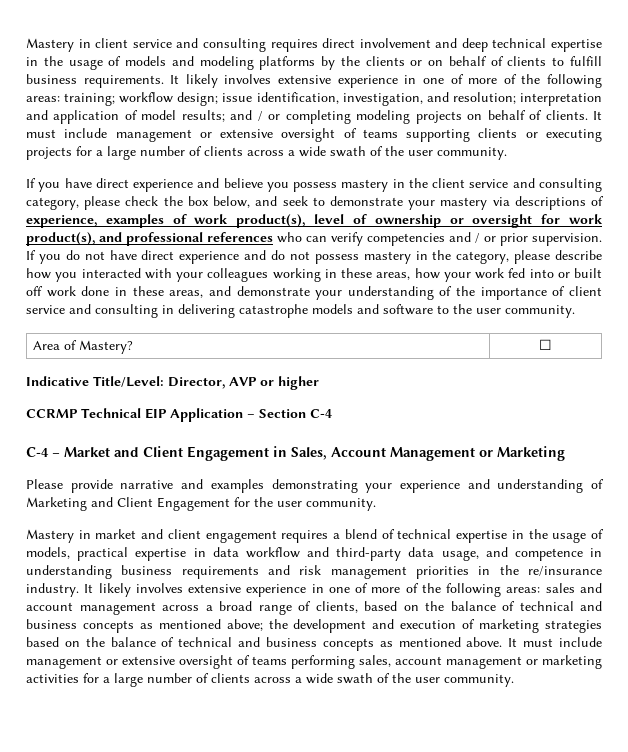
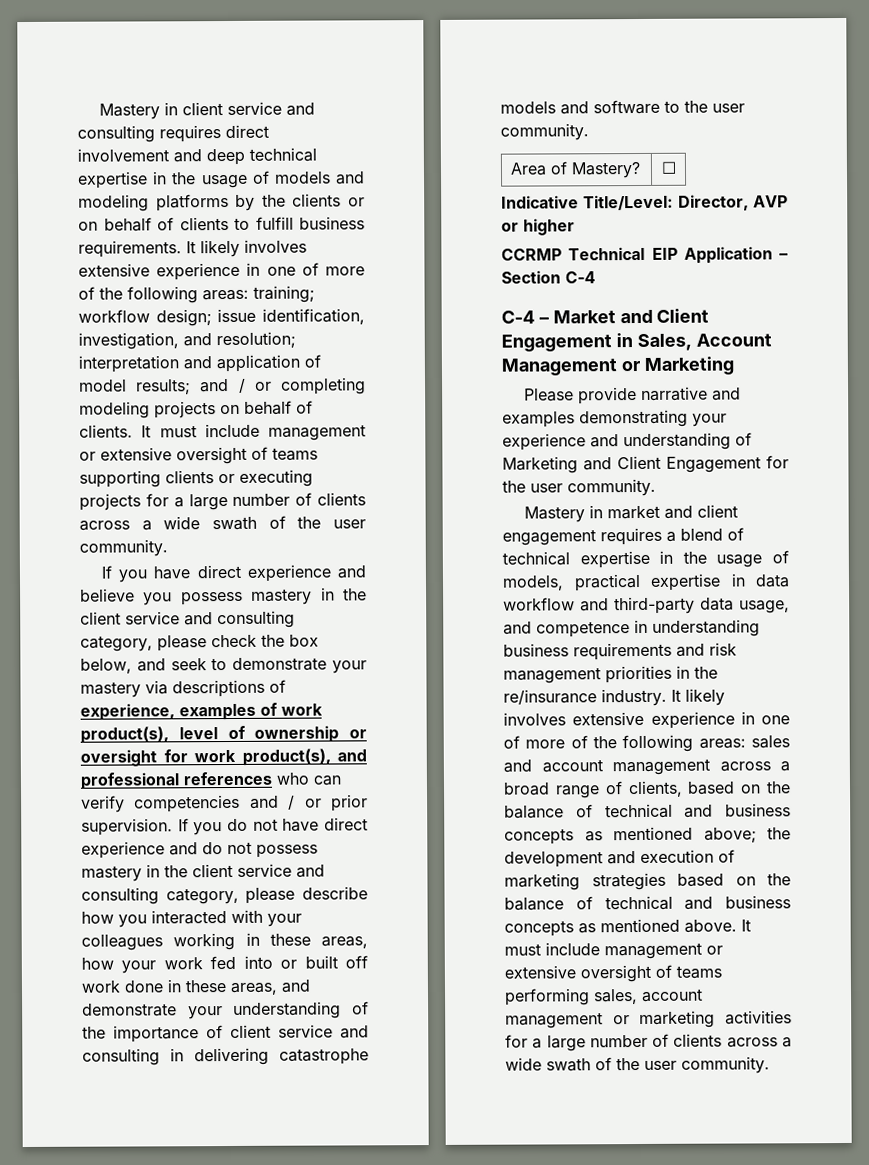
(452, 255) none -> [192,863,325,878] [81,887,159,905] client service and consulting

